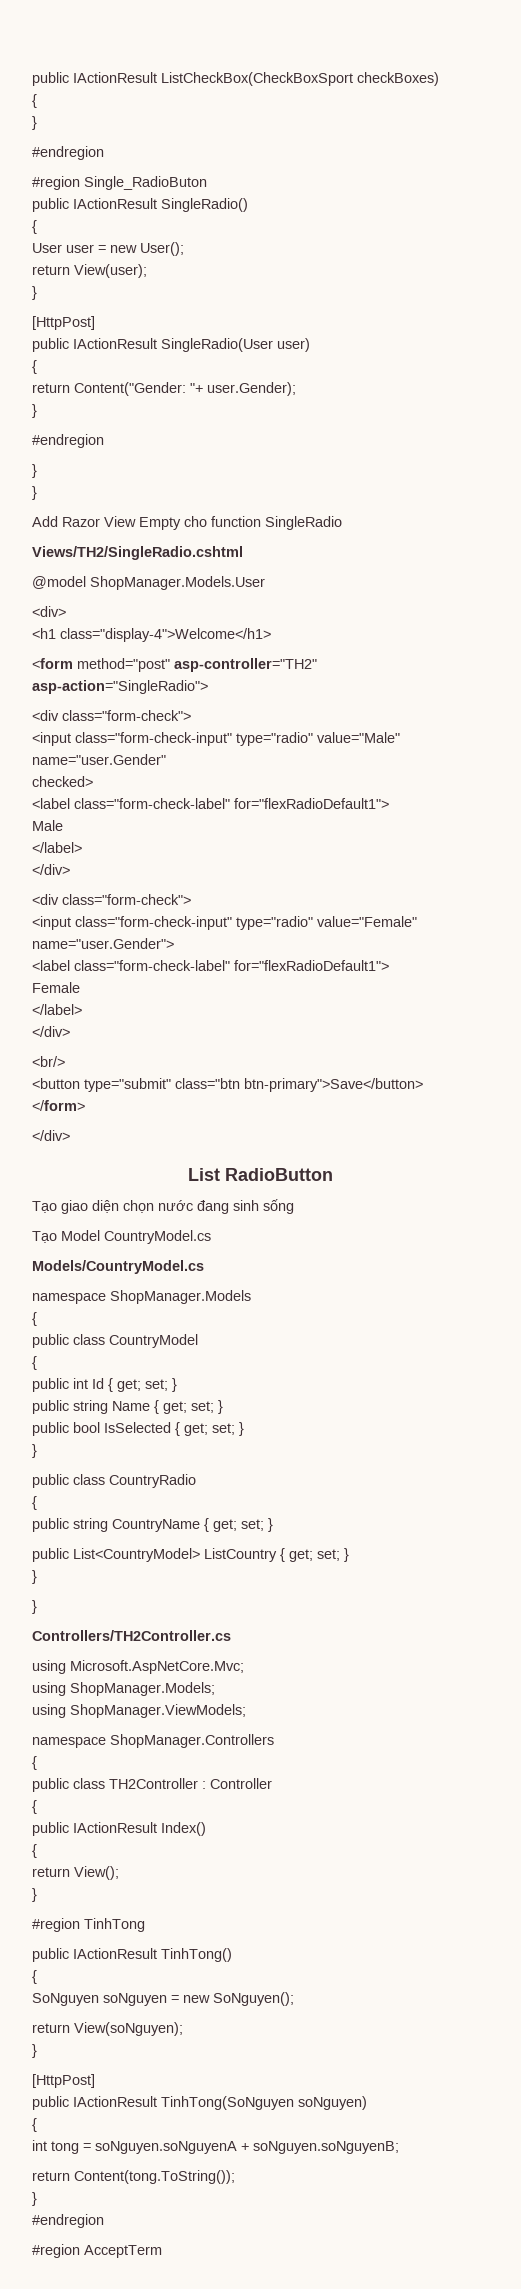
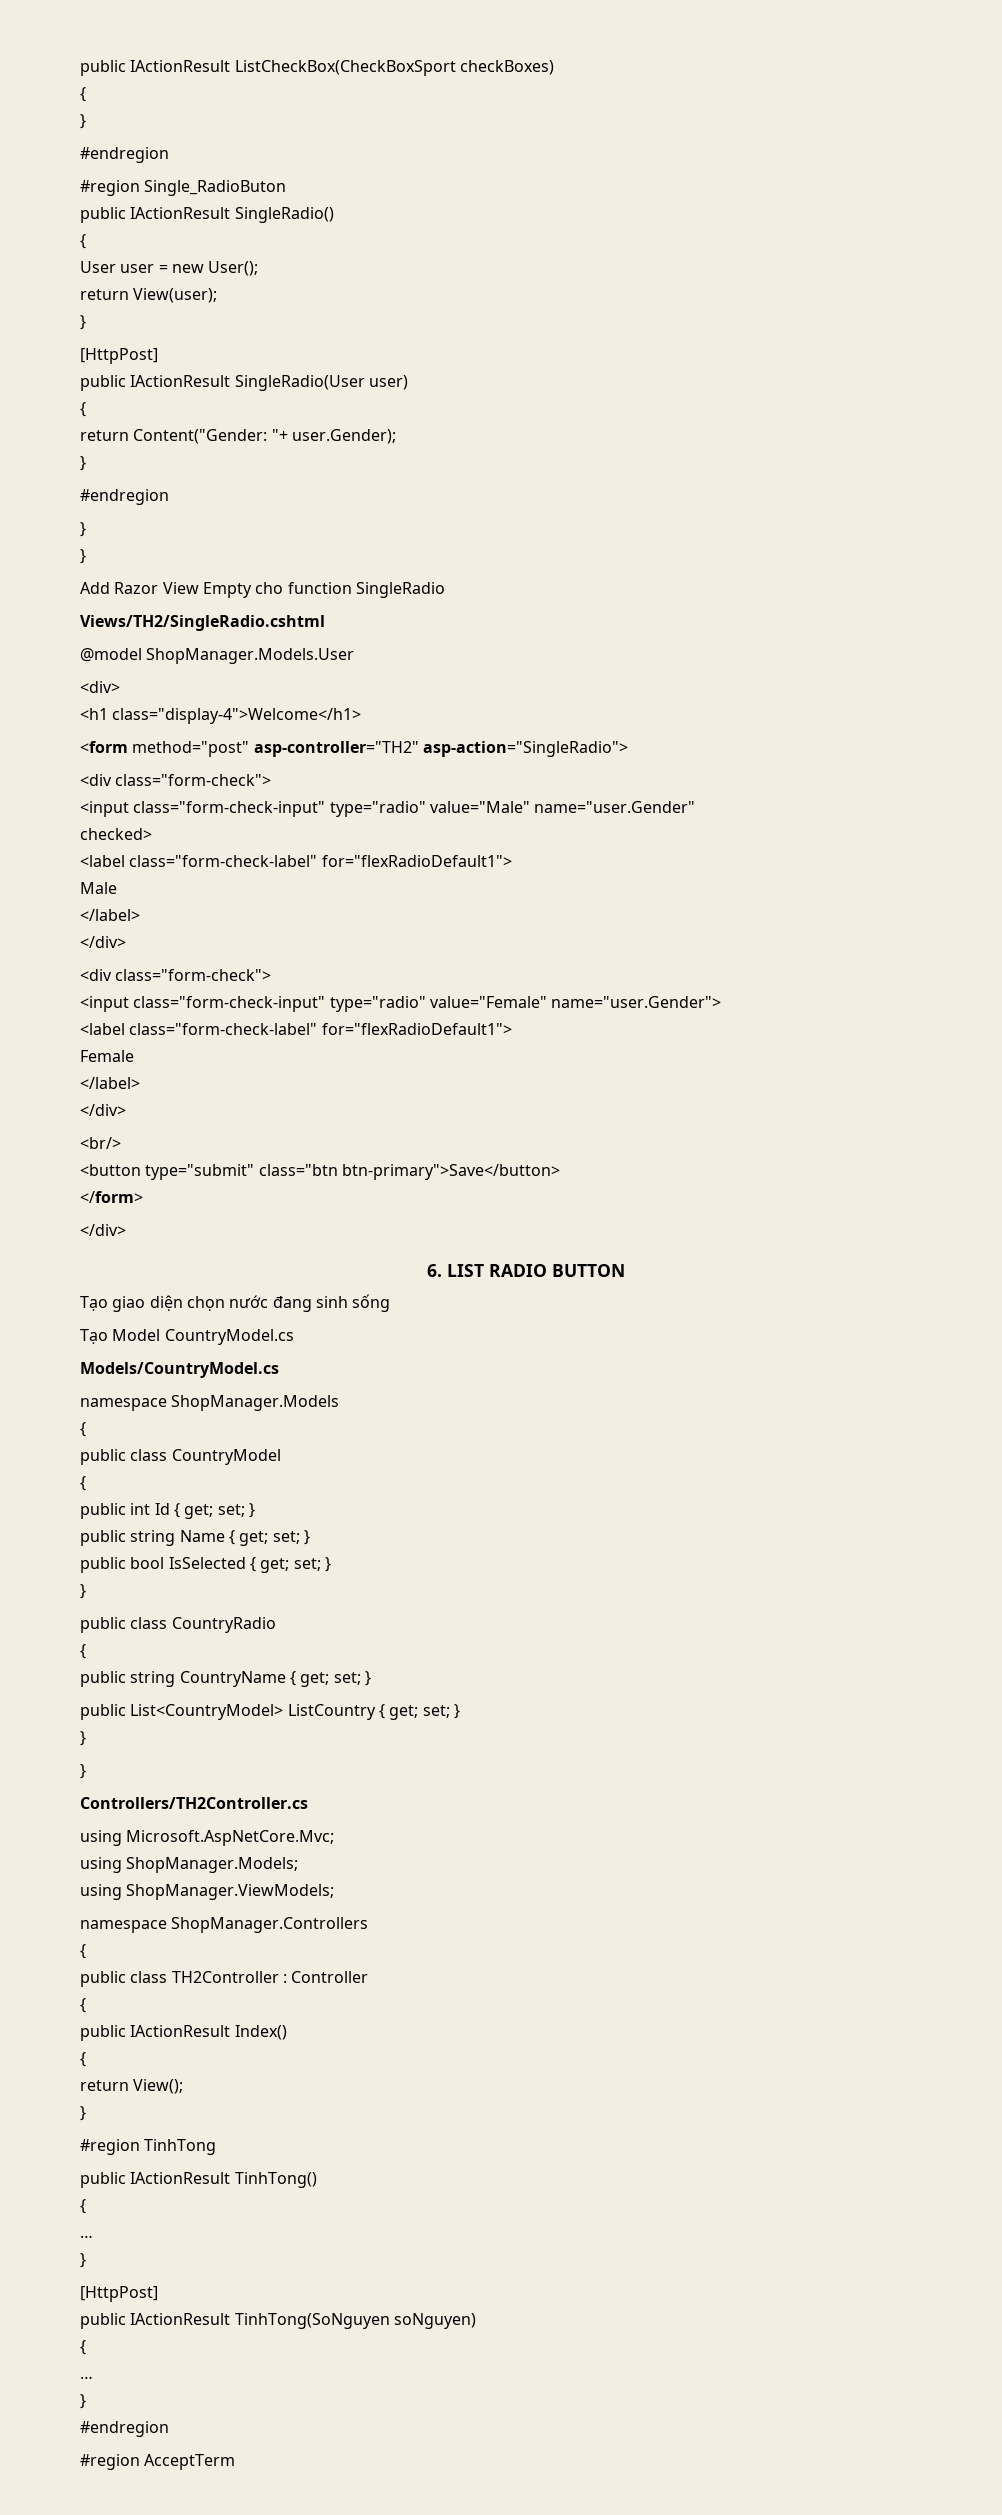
[188,1168,333,1181] List RadioButton -> [427,1264,625,1277] 6. LIST RADIO BUTTON
[32,1992,294,2006] [32,2022,183,2036] SoNguyen soNguyen = new SoNguyen(); // return View(soNguyen); -> [80,2235,93,2238] …
[32,2140,399,2154] [32,2170,235,2184] int tong = soNguyen.soNguyenA + soNguyen.soNguyenB; // return Content(tong.ToString()); -> [80,2376,93,2379] …

